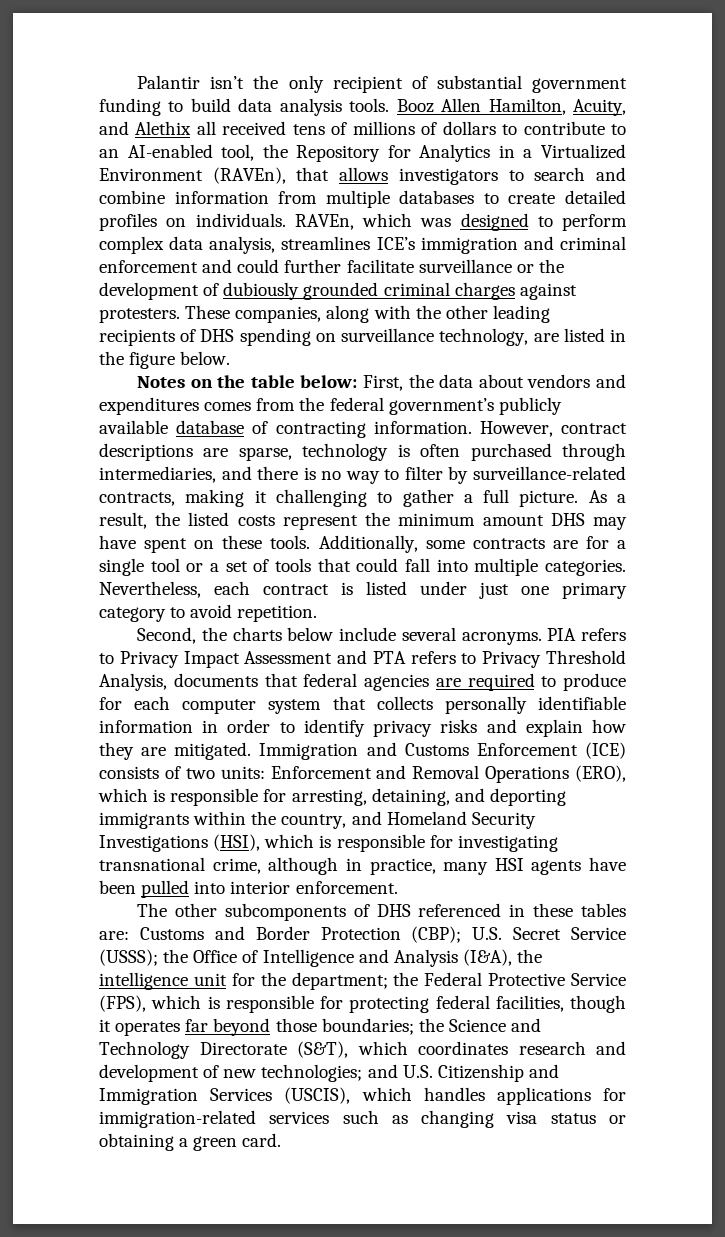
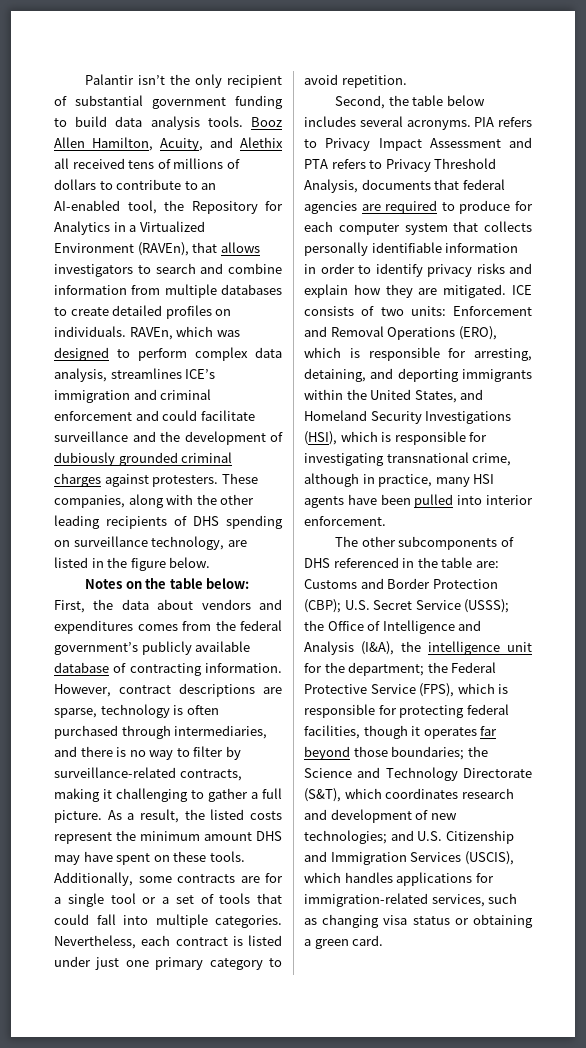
[284,259,342,273] further -> (198, 415) none
[516,264,534,273] or -> [132,431,156,442] and
[232,627,397,641] charts below include -> [412,95,485,106] [304,116,356,127] table below includes
[259,742,627,760] Immigration and Customs Enforcement (ICE) -> [512,285,532,295] ICE
[281,814,347,829] country, -> [370,389,457,403] United States,
[533,903,626,917] these tables -> [417,557,473,568] the table
[269,1111,330,1124] services -> [431,894,485,907] services,

